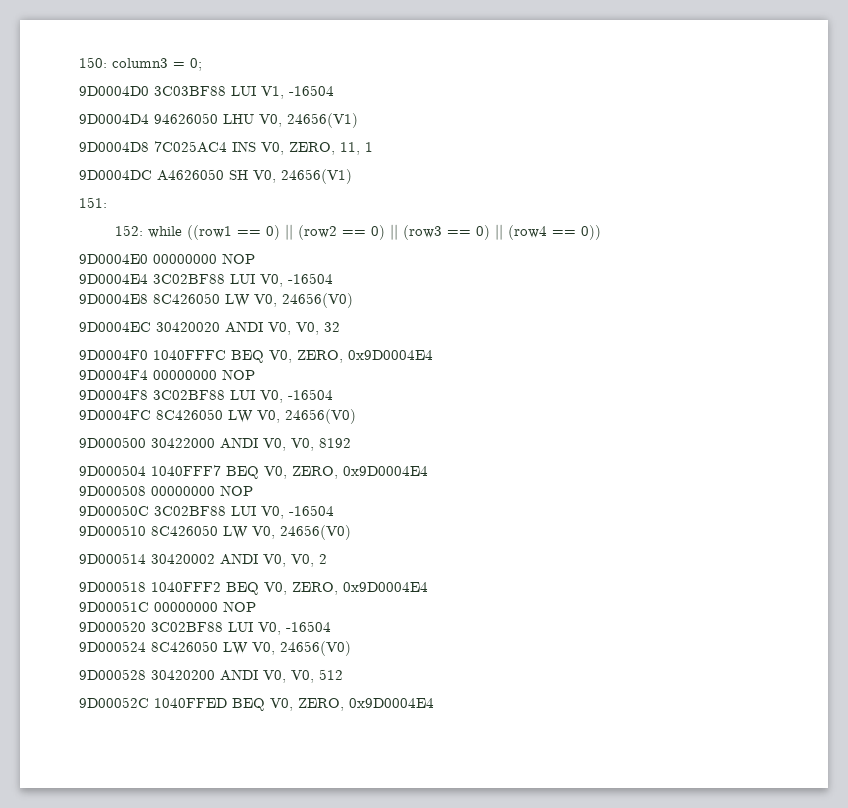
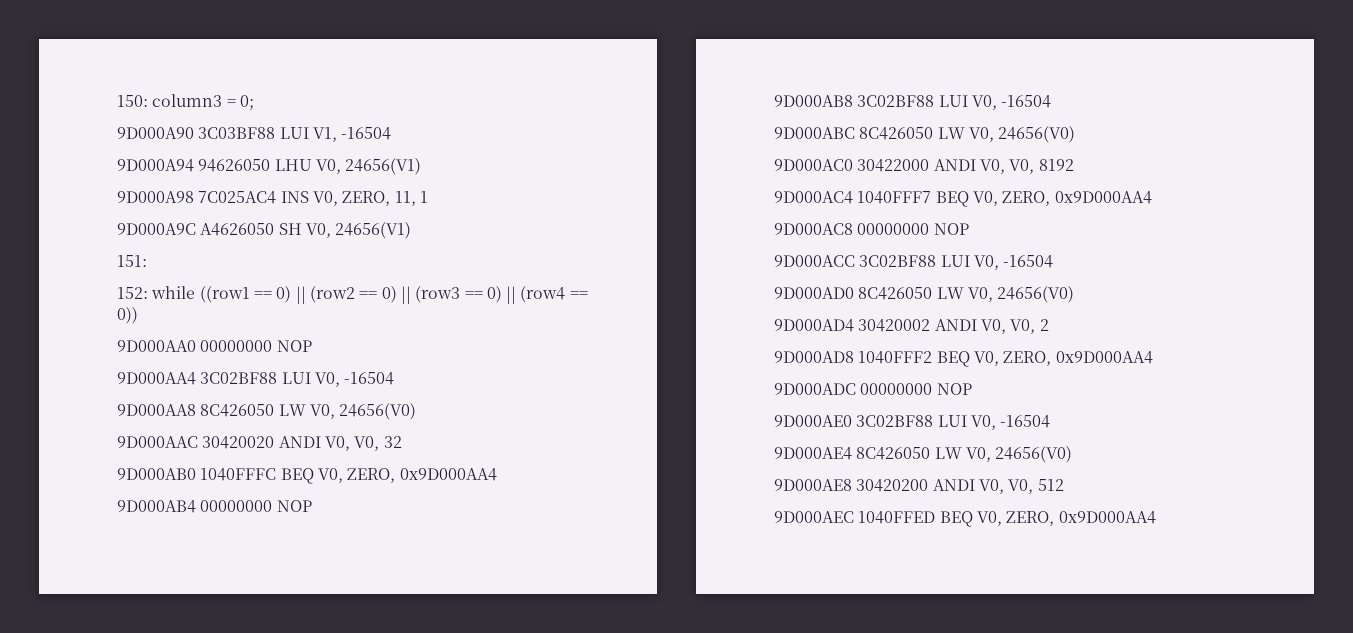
[79,86,149,96] 9D0004D0 -> [117,127,194,139] 9D000A90
[79,114,149,124] 9D0004D4 -> [117,159,194,172] 9D000A94
[79,142,149,152] 9D0004D8 -> [117,191,194,203] 9D000A98
[79,170,152,180] 9D0004DC -> [117,223,196,235] 9D000A9C
[79,253,255,264] [79,273,333,287] [79,293,353,308] [79,322,151,332] 9D0004E0 00000000 NOP // 9D0004E4 3C02BF88 LUI V0, -16504 // 9D0004E8 8C426050 LW V0, 24656(V0) // 9D0004EC -> [117,340,312,352] [117,372,395,387] [117,403,417,420] [117,436,198,448] 9D000AA0 00000000 NOP // 9D000AA4 3C02BF88 LUI V0, -16504 // 9D000AA8 8C426050 LW V0, 24656(V0) // 9D000AAC
[79,350,148,360] 9D0004F0 -> [117,468,196,480] 9D000AB0
[348,350,433,360] [79,369,255,380] [79,389,333,403] [79,409,356,424] [79,437,146,448] 0x9D0004E4 // 9D0004F4 00000000 NOP // 9D0004F8 3C02BF88 LUI V0, -16504 // 9D0004FC 8C426050 LW V0, 24656(V0) // 9D000500 -> [399,468,497,481] [117,500,312,513] [774,95,1052,110] [774,126,1076,143] [774,159,853,171] 0x9D000AA4 // 9D000AB4 00000000 NOP // 9D000AB8 3C02BF88 LUI V0, -16504 // 9D000ABC 8C426050 LW V0, 24656(V0) // 9D000AC0
[79,465,146,476] 9D000504 -> [774,191,853,204] 9D000AC4
[343,466,428,476] [79,485,253,496] [79,505,334,519] [79,525,351,540] [79,553,146,564] 0x9D0004E4 // 9D000508 00000000 NOP // 9D00050C 3C02BF88 LUI V0, -16504 // 9D000510 8C426050 LW V0, 24656(V0) // 9D000514 -> [1054,191,1152,204] [774,223,969,235] [774,255,1054,270] [774,286,1075,303] [774,319,854,332] 0x9D000AA4 // 9D000AC8 00000000 NOP // 9D000ACC 3C02BF88 LUI V0, -16504 // 9D000AD0 8C426050 LW V0, 24656(V0) // 9D000AD4
[79,581,146,592] 9D000518 -> [774,351,854,363] 9D000AD8
[343,582,428,592] [79,601,256,612] [79,621,331,635] [79,641,351,656] [79,669,146,680] 0x9D0004E4 // 9D00051C 00000000 NOP // 9D000520 3C02BF88 LUI V0, -16504 // 9D000524 8C426050 LW V0, 24656(V0) // 9D000528 -> [1055,351,1153,364] [774,383,972,395] [774,415,1051,430] [774,446,1073,463] [774,479,852,491] 0x9D000AA4 // 9D000ADC 00000000 NOP // 9D000AE0 3C02BF88 LUI V0, -16504 // 9D000AE4 8C426050 LW V0, 24656(V0) // 9D000AE8
[79,697,149,708] 9D00052C -> [774,511,854,523] 9D000AEC
[349,698,434,708] 0x9D0004E4 -> [1058,511,1156,524] 0x9D000AA4

